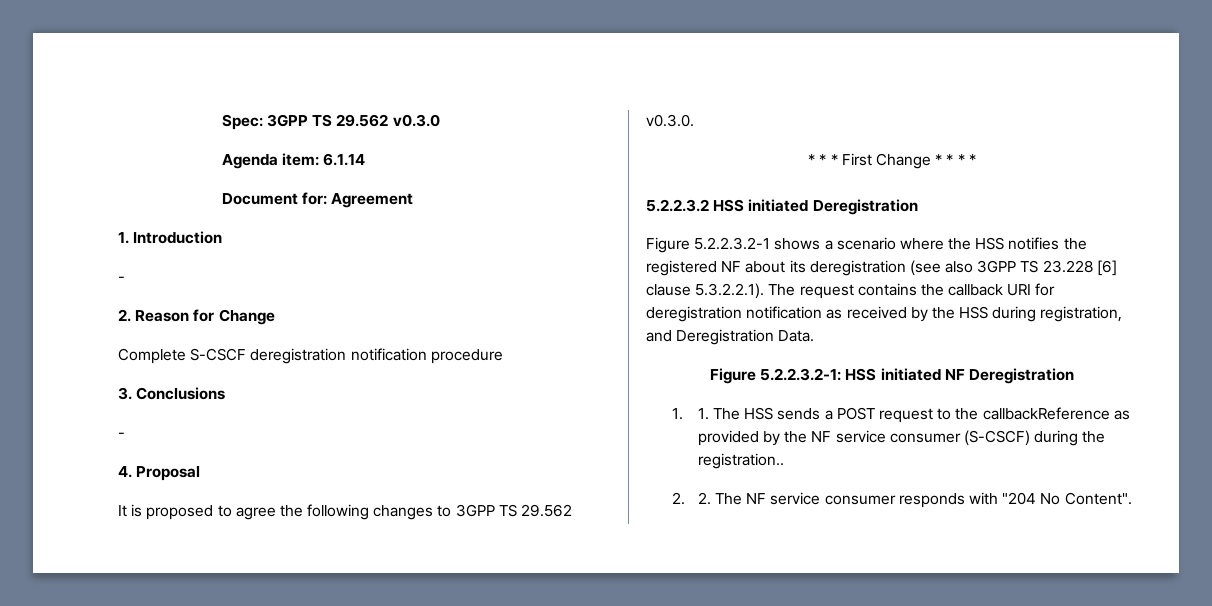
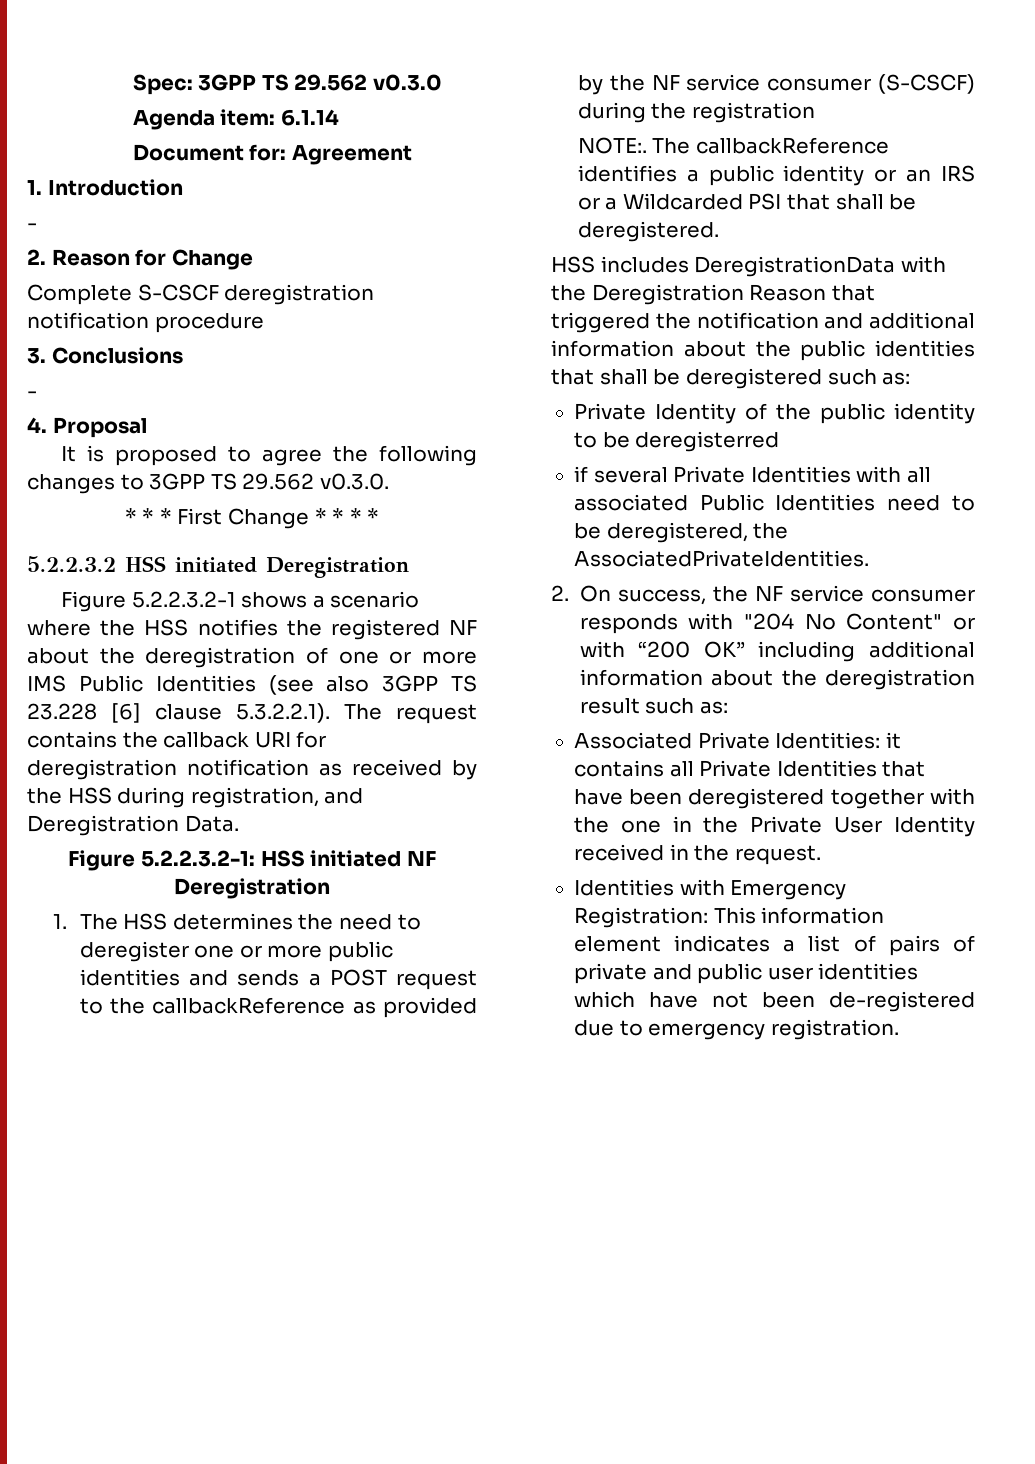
[789,260,906,276] its deregistration -> [99,647,478,668] [27,675,256,692] the deregistration of one or more IMS Public Identities
[697,408,709,420] 1. -> (68, 921) none
(774, 413) none -> [172,913,421,930] [79,941,393,962] [79,969,229,986] determines the need to deregister one or more public identities and
[697,453,784,469] [671,492,743,505] registration.. // 2. 2. The -> [691,102,815,123] [577,137,889,154] [577,165,976,186] [577,193,917,210] [577,221,719,242] [551,256,947,277] [551,284,876,305] [551,312,975,333] [551,340,975,361] [551,368,911,389] [573,403,975,424] [573,431,780,452] [573,466,931,483] [573,494,975,511] [573,522,789,543] [573,550,869,567] [551,585,748,605] registration // NOTE:. The callbackReference identifies a public identity or an IRS or a Wildcarded PSI that shall be deregistered. // HSS includes DeregistrationData with the Deregistration Reason that triggered the notification and additional information about the public identities that shall be deregistered such as: // Private Identity of the public identity to be deregisterred // if several Private Identities with all associated Public Identities need to be deregistered, the AssociatedPrivateIdentities. // 2. On success, the
[1064,492,1132,505] Content". -> [846,613,975,630] [579,641,975,662] [579,669,975,690] [579,698,728,714] [573,732,901,749] [573,760,926,777] [573,788,975,809] [573,816,975,837] [573,844,821,865] [573,879,847,900] [573,907,885,928] [573,935,976,956] [573,963,919,984] [573,991,975,1012] [573,1019,899,1040] Content" or with “200 OK” including additional information about the deregistration result such as: // Associated Private Identities: it contains all Private Identities that have been deregistered together with the one in the Private User Identity received in the request. // Identities with Emergency Registration: This information element indicates a list of pairs of private and public user identities which have not been de-registered due to emergency registration.

